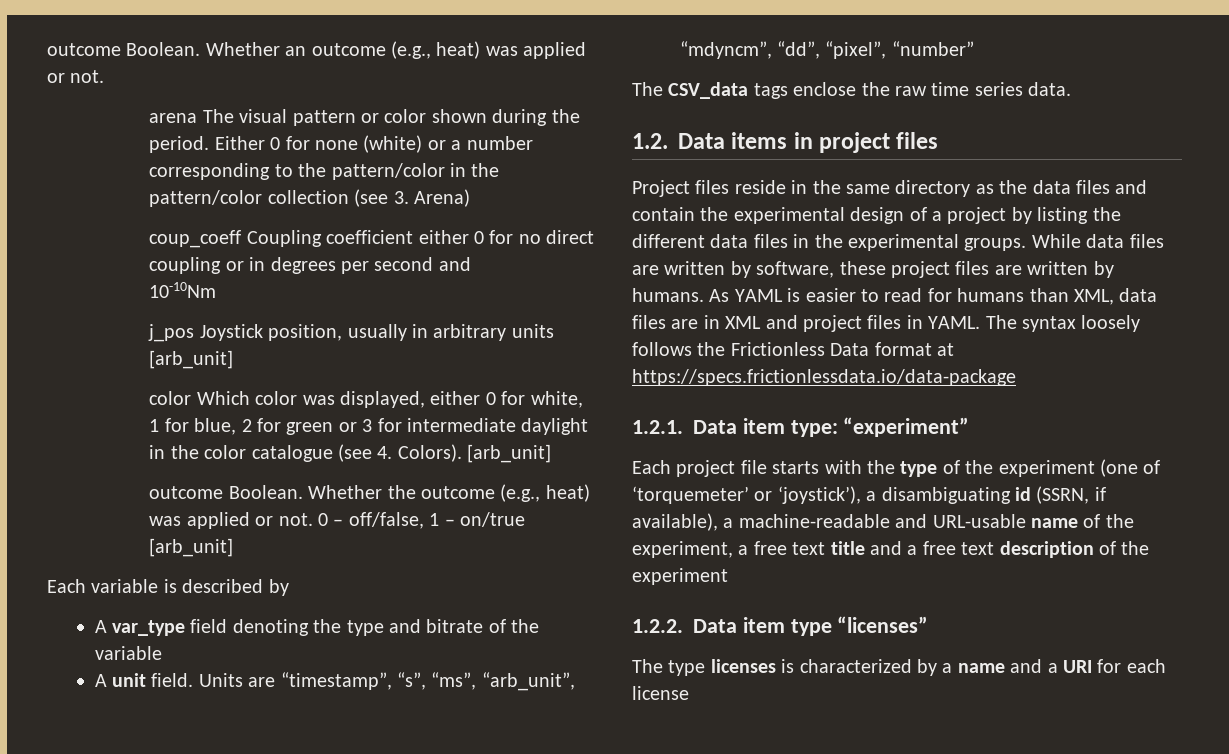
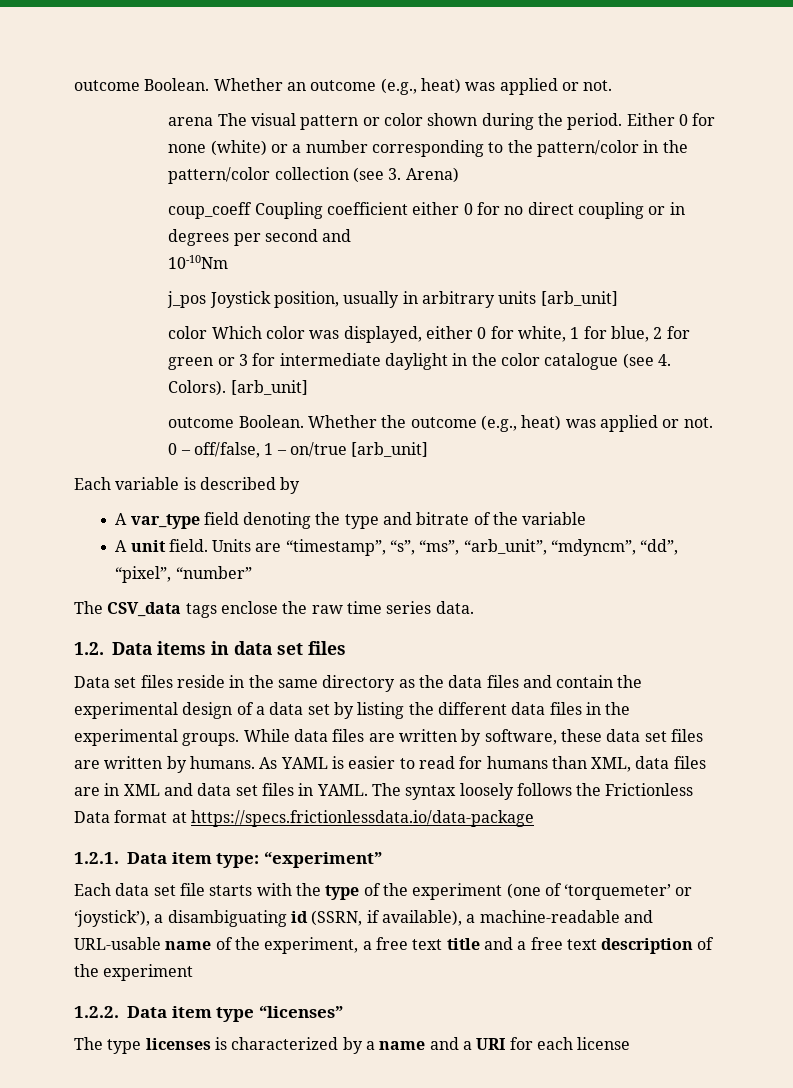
[819,132,891,153] project -> [234,641,303,655] data set
[632,180,690,197] Project -> [74,676,137,688] Data set
[947,207,1007,224] project -> [269,702,330,715] data set
[891,261,950,278] project -> [606,729,667,742] data set
[803,315,862,332] project -> [197,783,258,796] data set
[676,460,736,477] project -> [115,883,176,896] data set

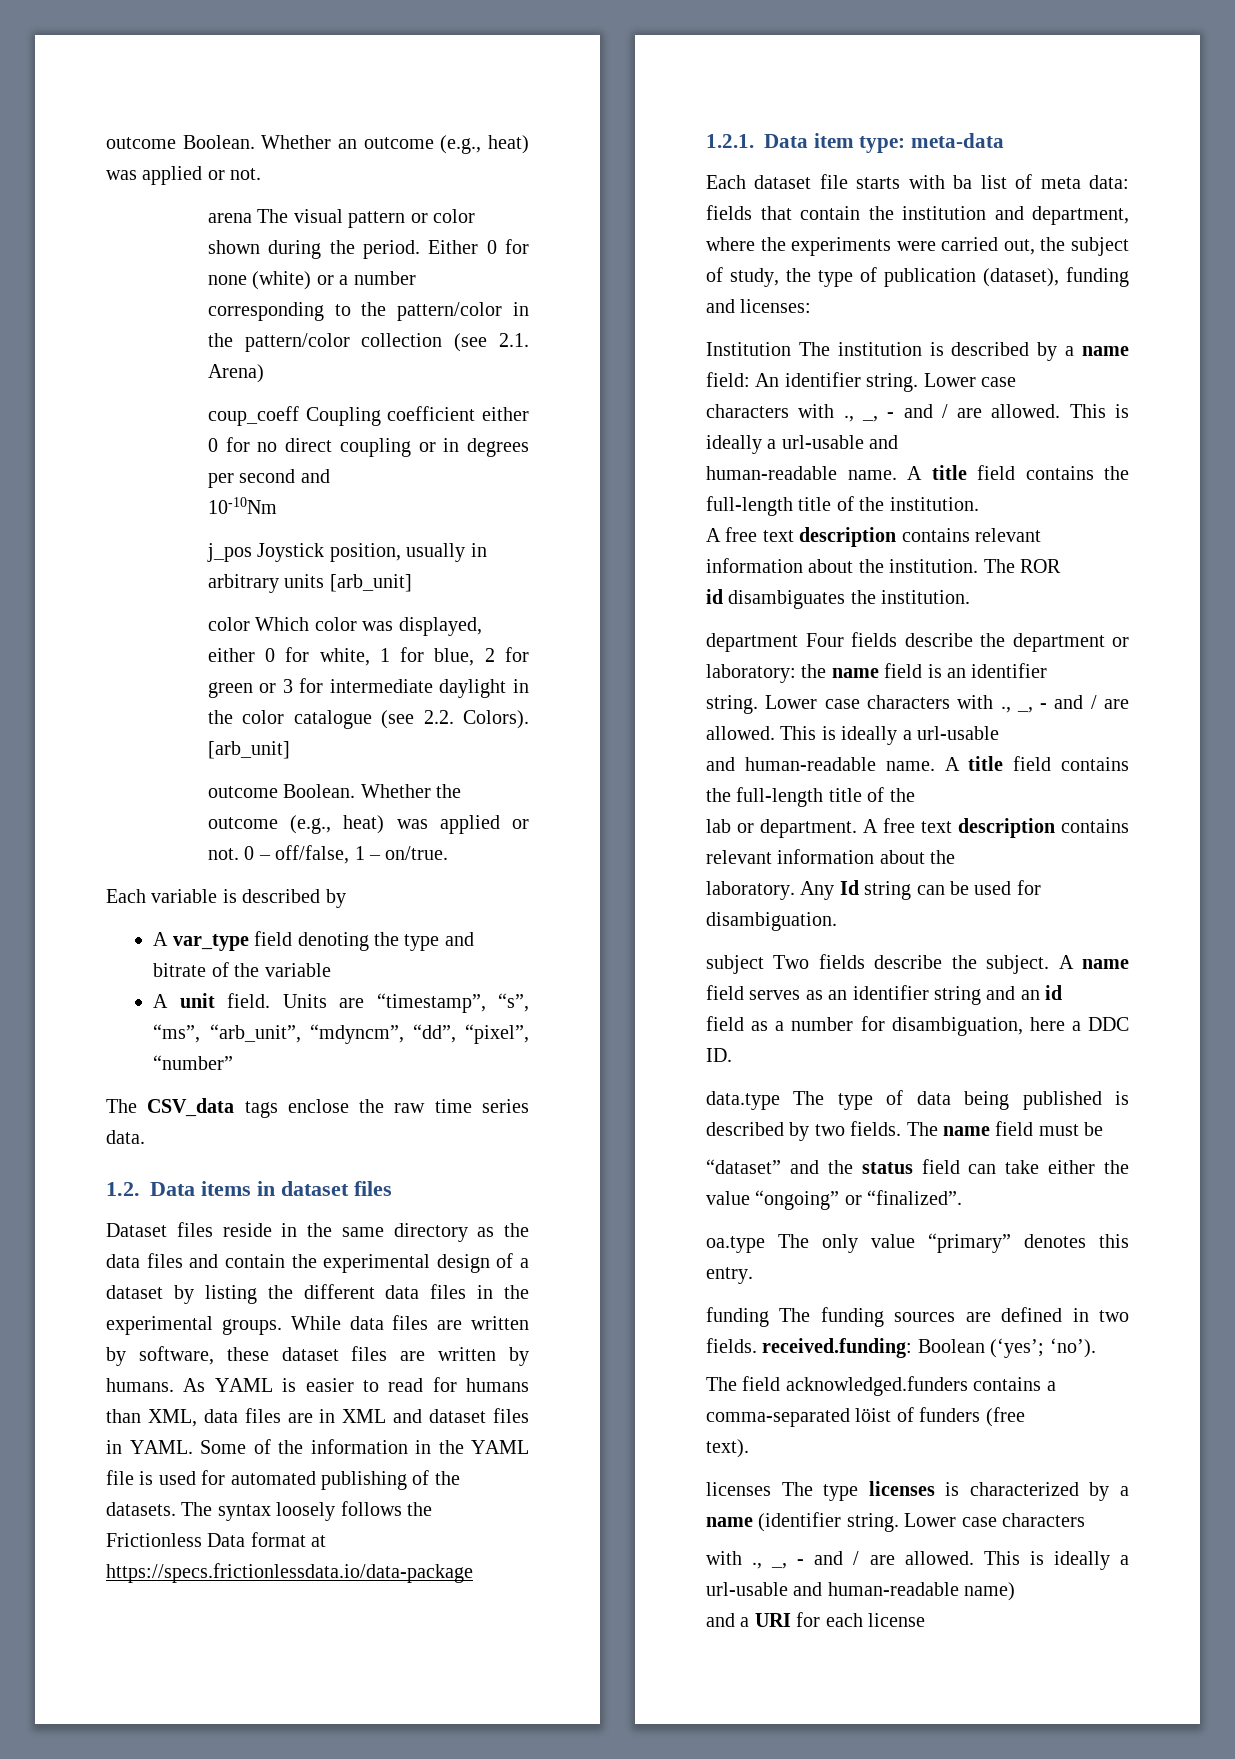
[388,168,402,180] 3. -> [498,333,529,347] 2.1.
[657,354,671,366] 4. -> [423,710,454,724] 2.2.
[289,442,429,457] on/true [arb_unit] -> [385,846,449,860] on/true.
[234,641,303,655] data set -> [281,1181,349,1196] dataset
[74,676,137,688] Data set -> [106,1223,167,1237] Dataset
[269,702,330,715] data set -> [106,1285,163,1299] dataset
[606,729,667,742] data set -> [281,1347,339,1361] dataset
[197,783,258,796] data set -> [429,1409,487,1423] dataset
(368, 790) none -> [200,1439,529,1454] [106,1470,460,1490] [106,1502,176,1516] Some of the information in the YAML file is used for automated publishing of the datasets.
[263,851,382,868] [74,883,176,896] “experiment” // Each data set -> [911,133,1005,148] [706,175,812,189] meta-data // Each dataset
[295,883,693,900] [74,910,653,927] [74,937,715,954] [74,964,194,981] [74,1005,343,1022] the type of the experiment (one of ‘torquemeter’ or ‘joystick’), a disambiguating id (SSRN, if available), a machine-readable and URL-usable name of the experiment, a free text title and a free text description of the experiment // 1.2.2. Data item type “licenses” // -> [953,174,1129,189] [706,205,1129,225] [706,237,1129,256] [706,267,1129,287] [706,299,812,313] [706,342,1129,361] [706,372,1016,392] [706,404,1129,422] [706,435,899,454] [706,465,1129,480] [706,496,979,516] [706,527,1041,547] [706,558,1061,573] [706,589,971,609] [706,632,1129,652] [706,663,1048,683] [706,695,1129,714] [706,726,999,745] [706,756,1129,771] [706,787,915,807] [706,818,1129,838] [706,849,956,864] [706,880,1041,900] [706,912,837,931] [706,954,1129,974] [706,985,1063,1005] [706,1016,1129,1036] [706,1048,732,1062] [706,1090,1129,1110] [706,1121,1104,1141] [706,1159,1129,1174] [706,1190,963,1210] [706,1233,1129,1253] [706,1267,753,1284] [706,1307,1129,1327] [706,1338,1096,1358] [706,1376,1056,1396] [706,1407,1025,1427] [706,1439,749,1458] [706,1482,771,1496] ba list of meta data: fields that contain the institution and department, where the experiments were carried out, the subject of study, the type of publication (dataset), funding and licenses: // Institution The institution is described by a name field: An identifier string. Lower case // characters with ., _, - and / are allowed. This is ideally a url-usable and // human-readable name. A title field contains the full-length title of the institution. // A free text description contains relevant information about the institution. The ROR // id disambiguates the institution. // department Four fields describe the department or laboratory: the name field is an identifier // string. Lower case characters with ., _, - and / are allowed. This is ideally a url-usable // and human-readable name. A title field contains the full-length title of the // lab or department. A free text description contains relevant information about the // laboratory. Any Id string can be used for disambiguation. // subject Two fields describe the subject. A name field serves as an identifier string and an id // field as a number for disambiguation, here a DDC ID. // data.type The type of data being published is described by two fields. The name field must be // “dataset” and the status field can take either the value “ongoing” or “finalized”. // oa.type The only value “primary” denotes this entry. // funding The funding sources are defined in two fields. received.funding: Boolean (‘yes’; ‘no’). // The field acknowledged.funders contains a comma-separated löist of funders (free // text). // licenses
(426, 1045) none -> [758,1512,1085,1532] [706,1551,1129,1570] [706,1582,1016,1601] (identifier string. Lower case characters // with ., _, - and / are allowed. This is ideally a url-usable and human-readable name) //

